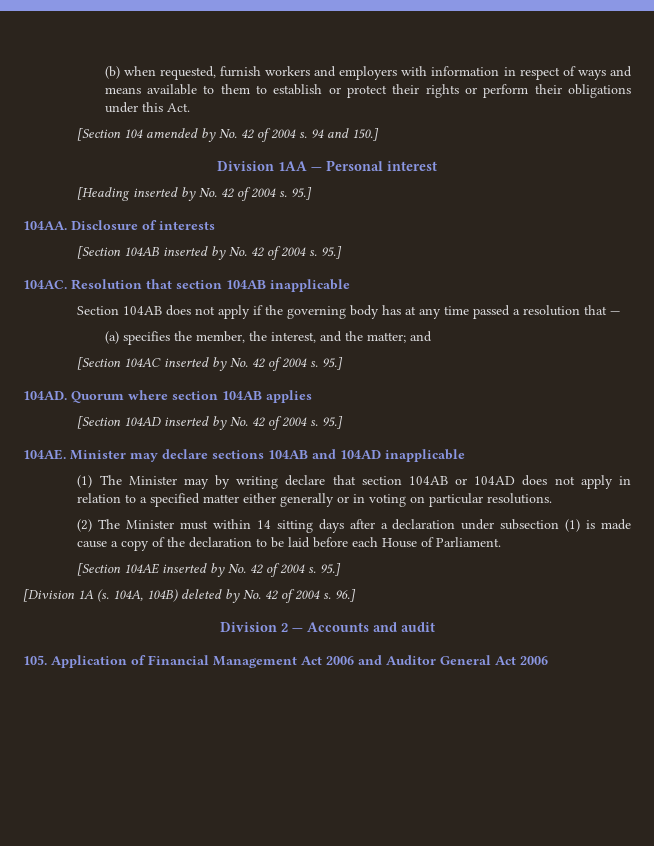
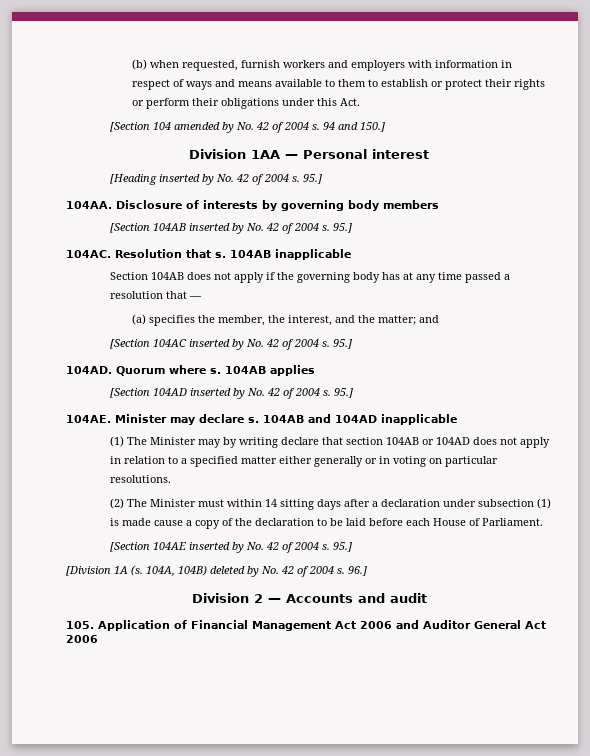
(215, 225) none -> [262,200,439,211] by governing body members
[176,280,222,289] section -> [215,252,226,258] s.
[172,391,218,400] section -> [210,368,221,374] s.
[212,450,264,459] sections -> [248,417,259,423] s.

